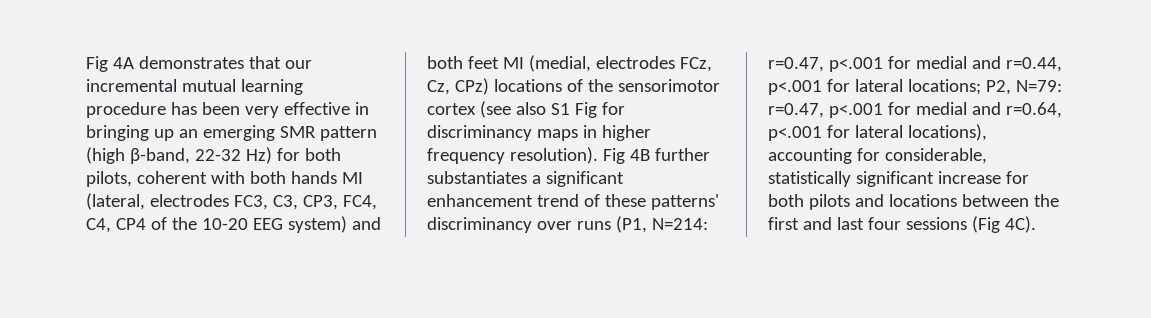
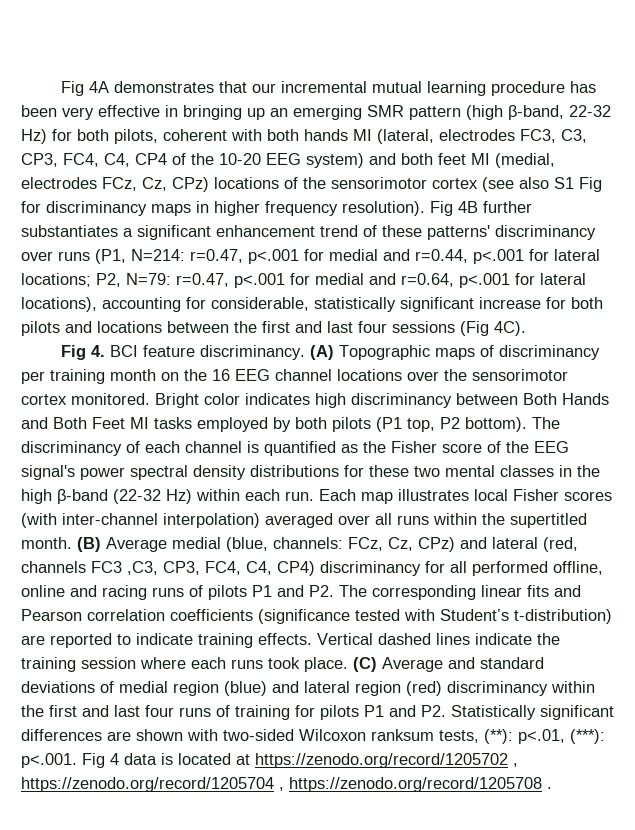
(1036, 224) none -> [60,345,600,360] [21,369,568,384] [21,393,609,408] [21,417,560,432] [21,441,569,456] [21,465,600,480] [21,489,612,504] [21,513,587,528] [21,537,578,552] [21,561,603,576] [21,585,581,600] [21,609,612,624] [21,633,560,648] [21,657,544,672] [21,681,595,696] [21,705,614,720] [21,729,605,744] [21,753,518,768] [21,777,552,792] // Fig 4. BCI feature discriminancy. (A) Topographic maps of discriminancy per training month on the 16 EEG channel locations over the sensorimotor cortex monitored. Bright color indicates high discriminancy between Both Hands and Both Feet MI tasks employed by both pilots (P1 top, P2 bottom). The discriminancy of each channel is quantified as the Fisher score of the EEG signal's power spectral density distributions for these two mental classes in the high β-band (22-32 Hz) within each run. Each map illustrates local Fisher scores (with inter-channel interpolation) averaged over all runs within the supertitled month. (B) Average medial (blue, channels: FCz, Cz, CPz) and lateral (red, channels FC3 ,C3, CP3, FC4, C4, CP4) discriminancy for all performed offline, online and racing runs of pilots P1 and P2. The corresponding linear fits and Pearson correlation coefficients (significance tested with Student’s t-distribution) are reported to indicate training effects. Vertical dashed lines indicate the training session where each runs took place. (C) Average and standard deviations of medial region (blue) and lateral region (red) discriminancy within the first and last four runs of training for pilots P1 and P2. Statistically significant differences are shown with two-sided Wilcoxon ranksum tests, (**): p<.01, (***): p<.001. Fig 4 data is located at https://zenodo.org/record/1205702 , https://zenodo.org/record/1205704 , https://zenodo.org/record/1205708 .

